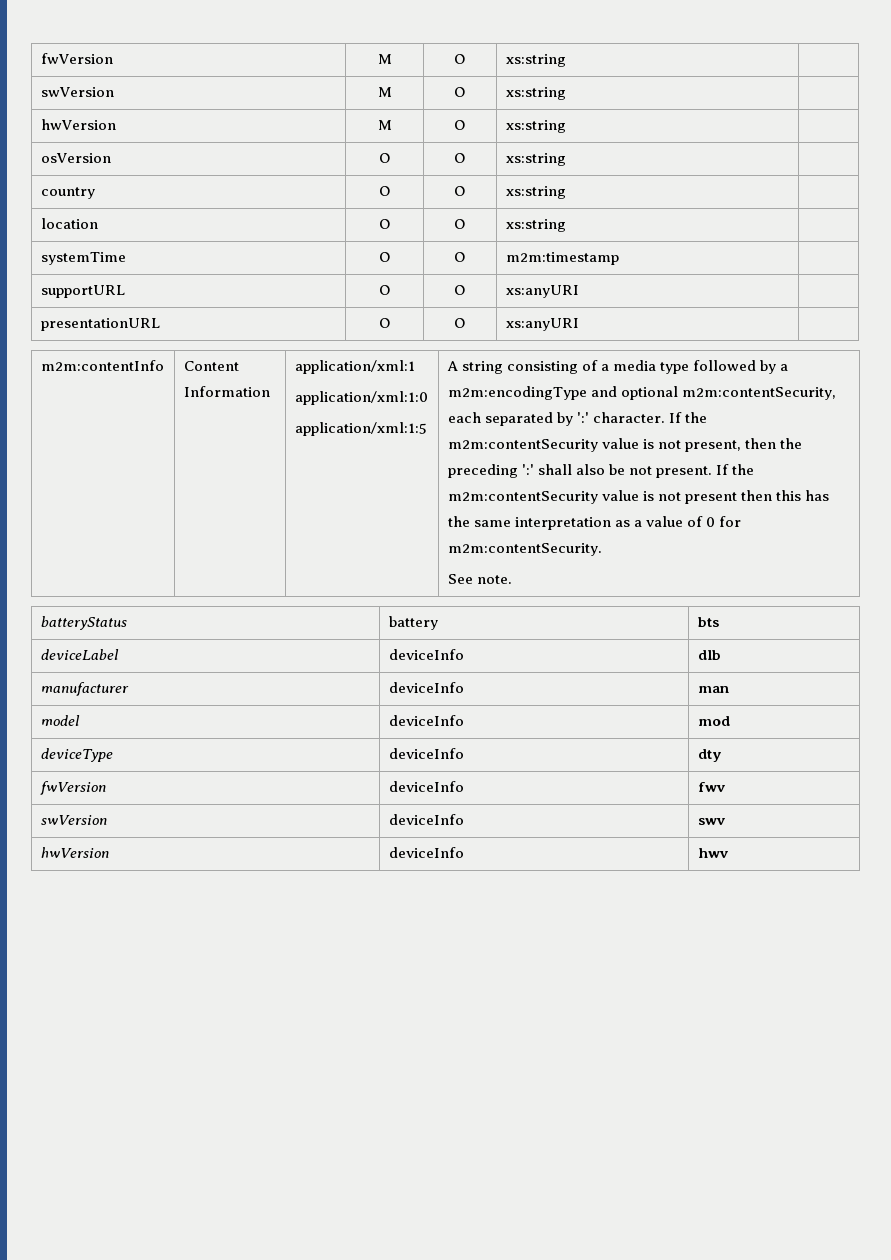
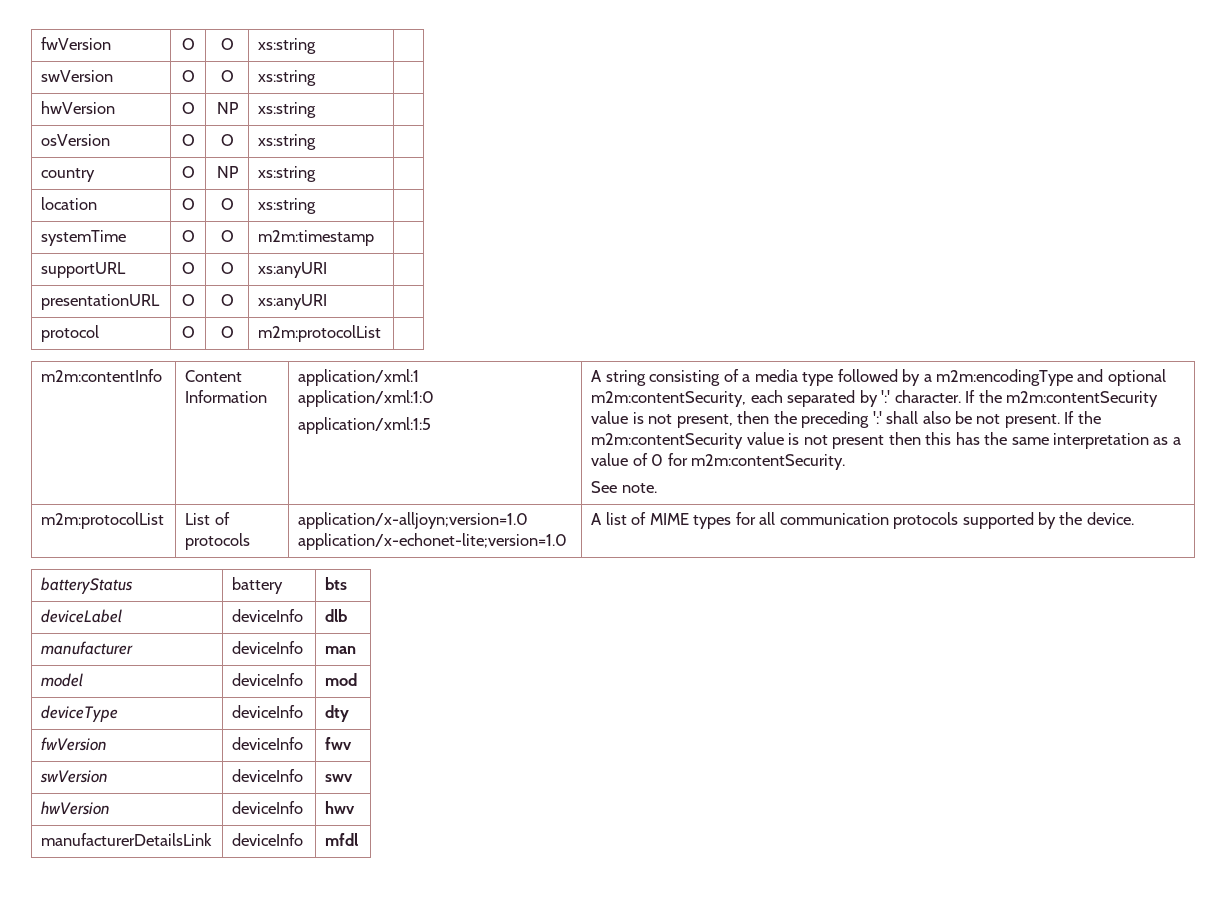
[40,53,113,64] [377,54,392,64] fwVersion | M -> [41,37,112,50] [181,38,195,50] fwVersion | O
[377,87,392,97] M -> [181,70,195,82] O
[377,120,392,130] [454,120,466,130] M | O -> [181,102,195,114] [216,102,239,114] O | NP
[454,186,466,196] O -> [216,166,239,178] NP
(579, 324) none -> [41,325,100,342] [181,326,195,338] [220,326,234,338] [258,325,382,342] // protocol | O | O | m2m:protocolList |
(512, 579) none -> [41,512,165,529] [185,512,230,525] [185,533,251,550] [298,512,529,529] [298,533,568,550] [591,512,1134,529] // m2m:protocolList | List of protocols | application/x-alljoyn;version=1.0 application/x-echonet-lite;version=1.0 | A list of MIME types for all communication protocols supported by the device.
(729, 853) none -> [41,833,213,846] [232,833,304,846] [325,833,359,846] // manufacturerDetailsLink | deviceInfo | mfdl

